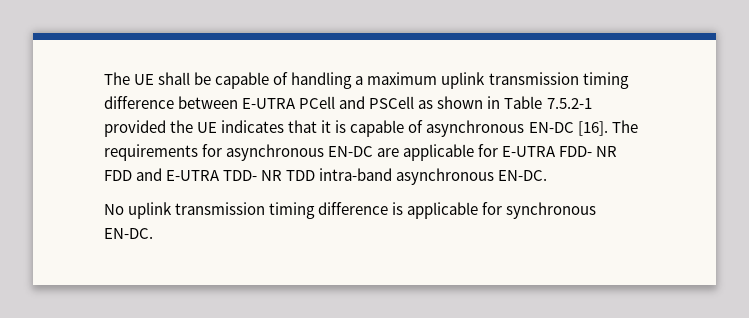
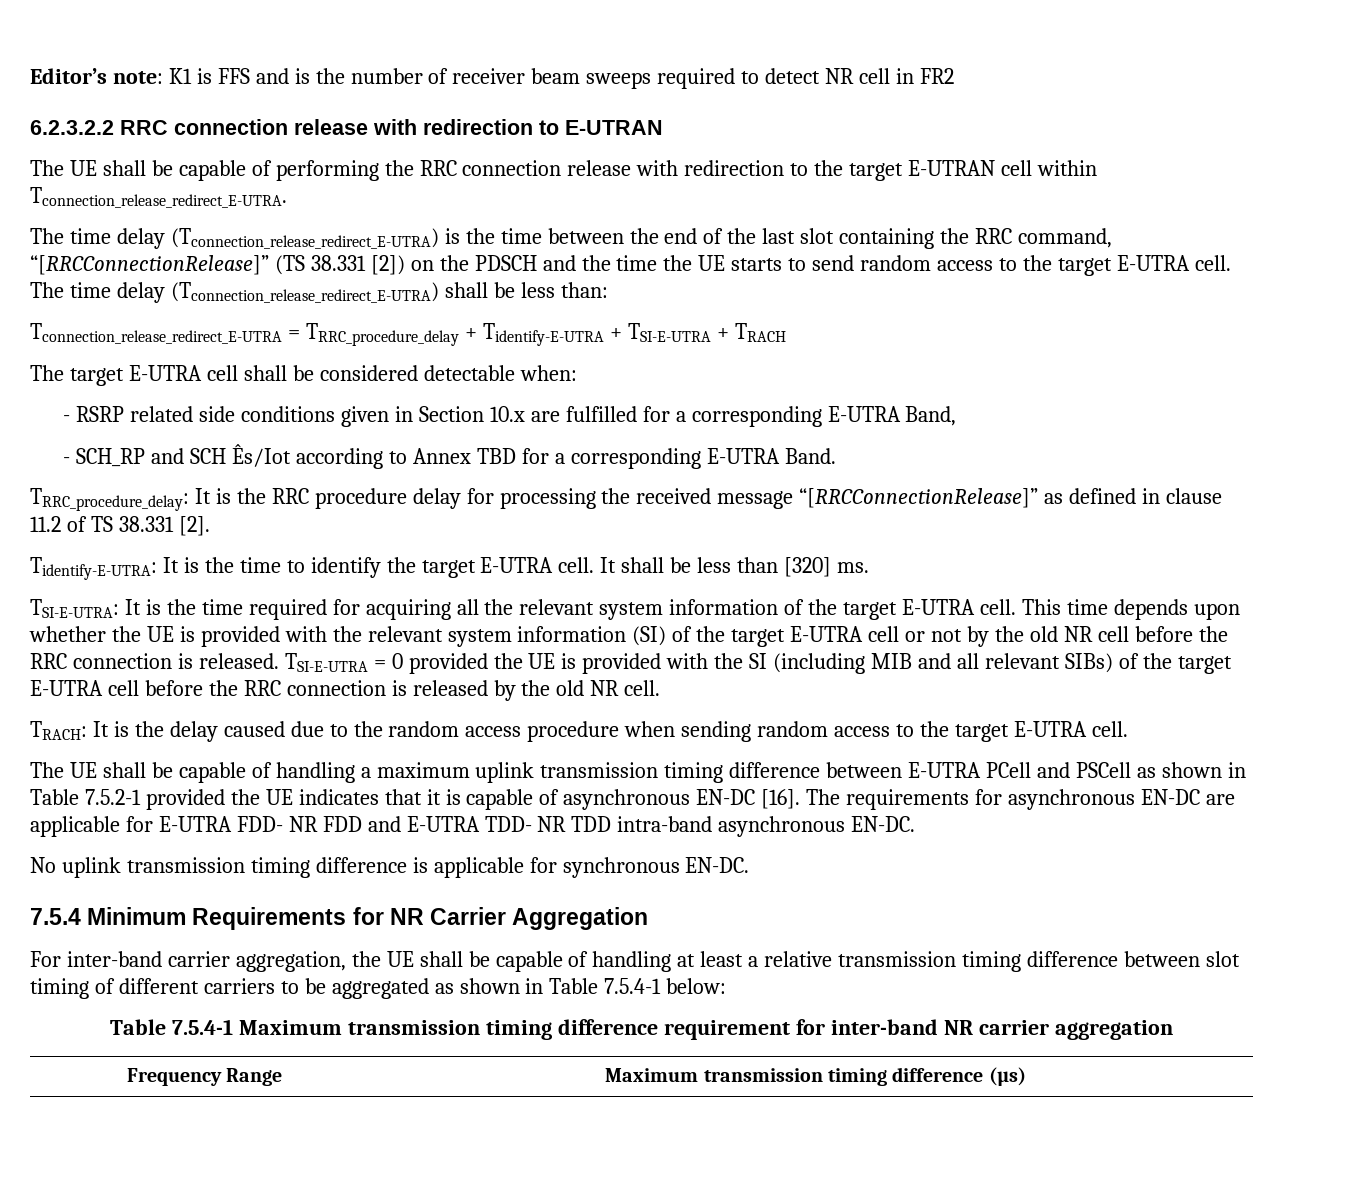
(104, 78) none -> [30,68,954,89] [30,119,663,135] [30,160,1097,181] [30,187,287,208] [30,228,1112,249] [30,255,1231,276] [30,282,608,303] [30,323,786,346] [30,365,577,386] [63,406,957,427] [63,444,836,469] [30,488,1223,511] [30,516,210,536] [30,557,869,580] [30,599,1240,620] [29,626,1228,647] [30,653,1232,674] [30,680,661,701] [30,721,1128,742] Editor’s note: K1 is FFS and is the number of receiver beam sweeps required to detect NR cell in FR2 // 6.2.3.2.2 RRC connection release with redirection to E-UTRAN // The UE shall be capable of performing the RRC connection release with redirection to the target E-UTRAN cell within Tconnection_release_redirect_E-UTRA. // The time delay (Tconnection_release_redirect_E-UTRA) is the time between the end of the last slot containing the RRC command, “[RRCConnectionRelease]” (TS 38.331 [2]) on the PDSCH and the time the UE starts to send random access to the target E-UTRA cell. The time delay (Tconnection_release_redirect_E-UTRA) shall be less than: // Tconnection_release_redirect_E-UTRA = TRRC_procedure_delay + Tidentify-E-UTRA + TSI-E-UTRA + TRACH // The target E-UTRA cell shall be considered detectable when: // - RSRP related side conditions given in Section 10.x are fulfilled for a corresponding E-UTRA Band, // - SCH_RP and SCH Ês/Iot according to Annex TBD for a corresponding E-UTRA Band. // TRRC_procedure_delay: It is the RRC procedure delay for processing the received message “[RRCConnectionRelease]” as defined in clause 11.2 of TS 38.331 [2]. // Tidentify-E-UTRA: It is the time to identify the target E-UTRA cell. It shall be less than [320] ms. // TSI-E-UTRA: It is the time required for acquiring all the relevant system information of the target E-UTRA cell. This time depends upon whether the UE is provided with the relevant system information (SI) of the target E-UTRA cell or not by the old NR cell before the RRC connection is released. TSI-E-UTRA = 0 provided the UE is provided with the SI (including MIB and all relevant SIBs) of the target E-UTRA cell before the RRC connection is released by the old NR cell. // TRACH: It is the delay caused due to the random access procedure when sending random access to the target E-UTRA cell. //
(153, 233) none -> [30,907,649,930] [30,951,1240,972] [30,978,727,999] [110,1019,1173,1040] [126,1068,283,1086] [605,1067,1026,1086] // 7.5.4 Minimum Requirements for NR Carrier Aggregation // For inter-band carrier aggregation, the UE shall be capable of handling at least a relative transmission timing difference between slot timing of different carriers to be aggregated as shown in Table 7.5.4-1 below: // Table 7.5.4-1 Maximum transmission timing difference requirement for inter-band NR carrier aggregation // Frequency Range | Maximum transmission timing difference (µs)

